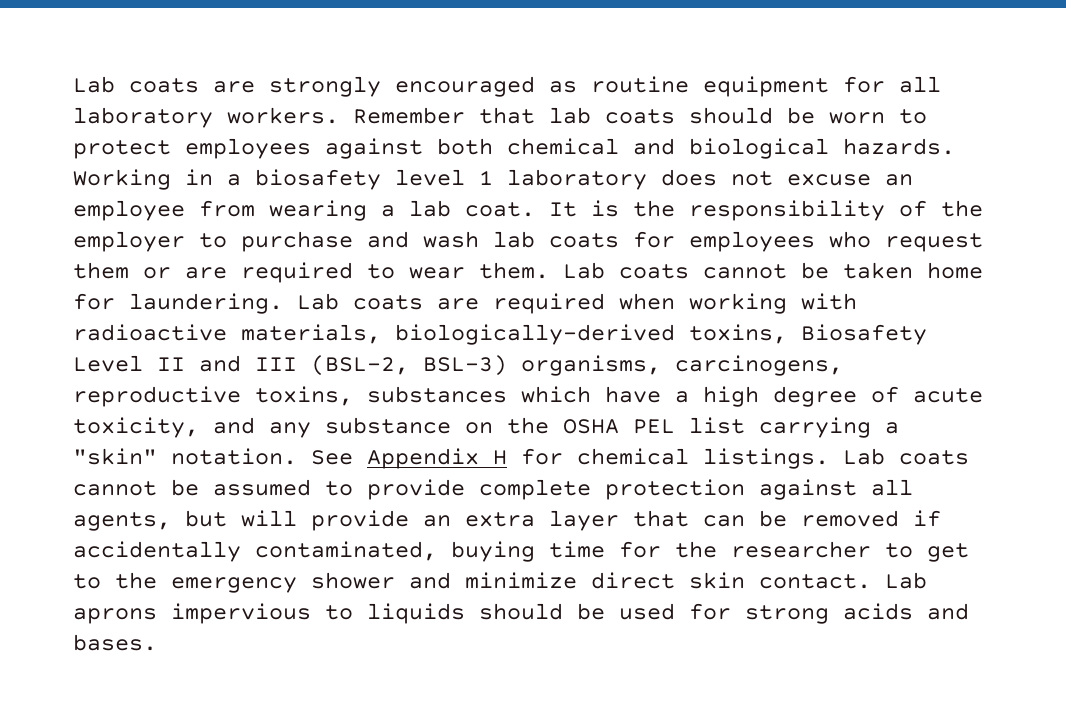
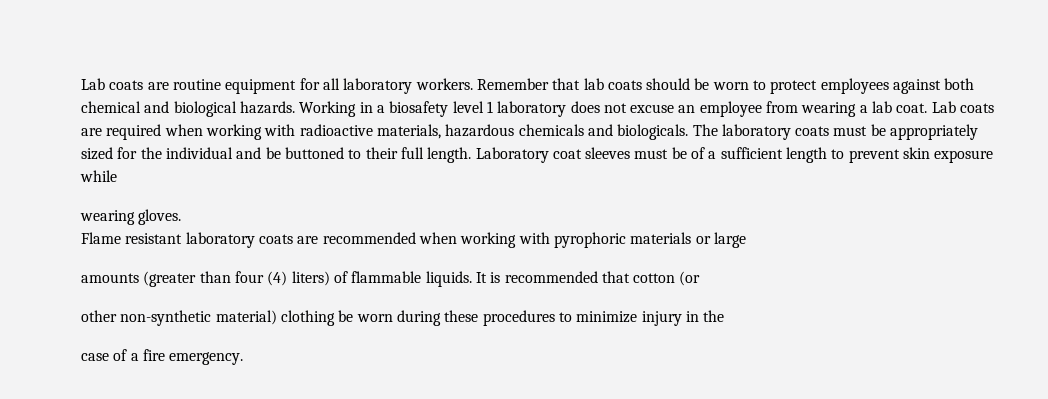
[73,76,577,97] Lab coats are strongly encouraged as -> [81,78,169,90] Lab coats are
[549,200,983,221] [73,231,983,252] [73,262,983,283] [73,293,283,314] It is the responsibility of the employer to purchase and wash lab coats for employees who request them or are required to wear them. Lab coats cannot be taken home for laundering. -> (928, 108) none
[395,324,927,345] [73,355,843,376] [73,386,983,407] [73,417,899,438] [73,448,969,469] [73,479,913,500] [73,510,941,531] [73,541,969,562] [73,572,927,593] [73,603,969,624] [73,634,157,651] biologically-derived toxins, Biosafety Level II and III (BSL-2, BSL-3) organisms, carcinogens, reproductive toxins, substances which have a high degree of acute toxicity, and any substance on the OSHA PEL list carrying a "skin" notation. See Appendix H for chemical listings. Lab coats cannot be assumed to provide complete protection against all agents, but will provide an extra layer that can be removed if accidentally contaminated, buying time for the researcher to get to the emergency shower and minimize direct skin contact. Lab aprons impervious to liquids should be used for strong acids and bases. -> [445,124,979,140] [81,147,994,163] [80,170,117,182] [80,209,182,225] [81,232,746,248] [81,271,701,287] [81,310,725,326] [81,349,244,365] hazardous chemicals and biologicals. The laboratory coats must be appropriately sized for the individual and be buttoned to their full length. Laboratory coat sleeves must be of a sufficient length to prevent skin exposure while // wearing gloves. // Flame resistant laboratory coats are recommended when working with pyrophoric materials or large // amounts (greater than four (4) liters) of flammable liquids. It is recommended that cotton (or // other non-synthetic material) clothing be worn during these procedures to minimize injury in the // case of a fire emergency.

